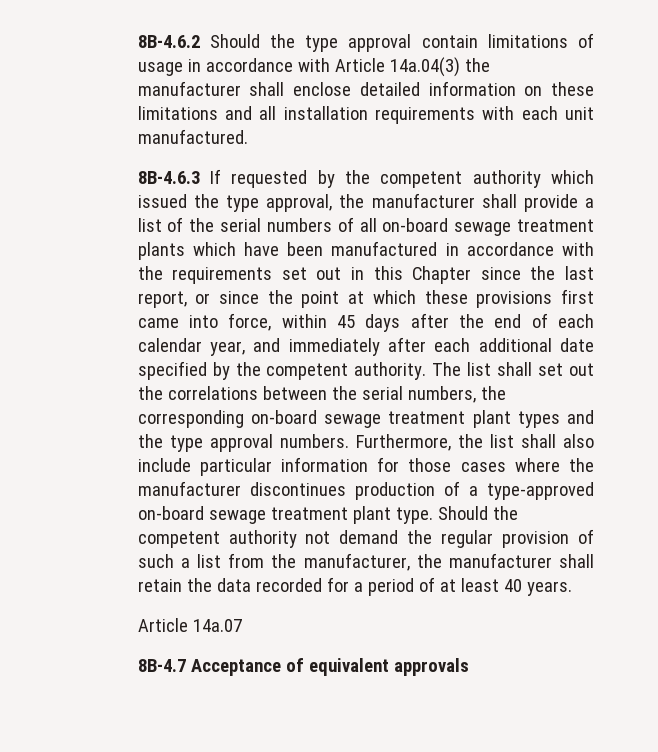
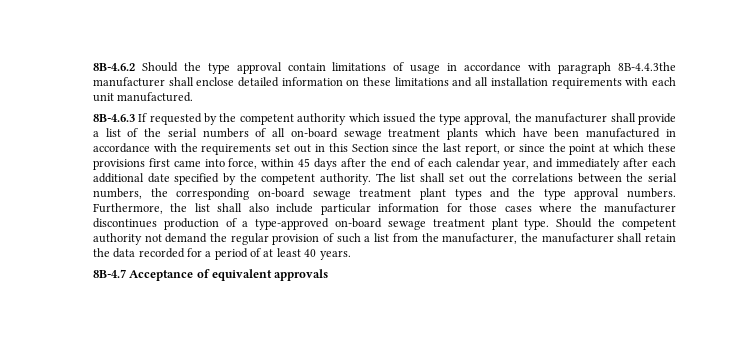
[334,57,490,77] Article 14a.04(3) the -> [558,62,676,74] paragraph 8B-4.4.3the
[412,266,472,284] Chapter -> [351,144,389,152] Section
[137,618,242,632] // Article 14a.07 -> (351, 255) none

